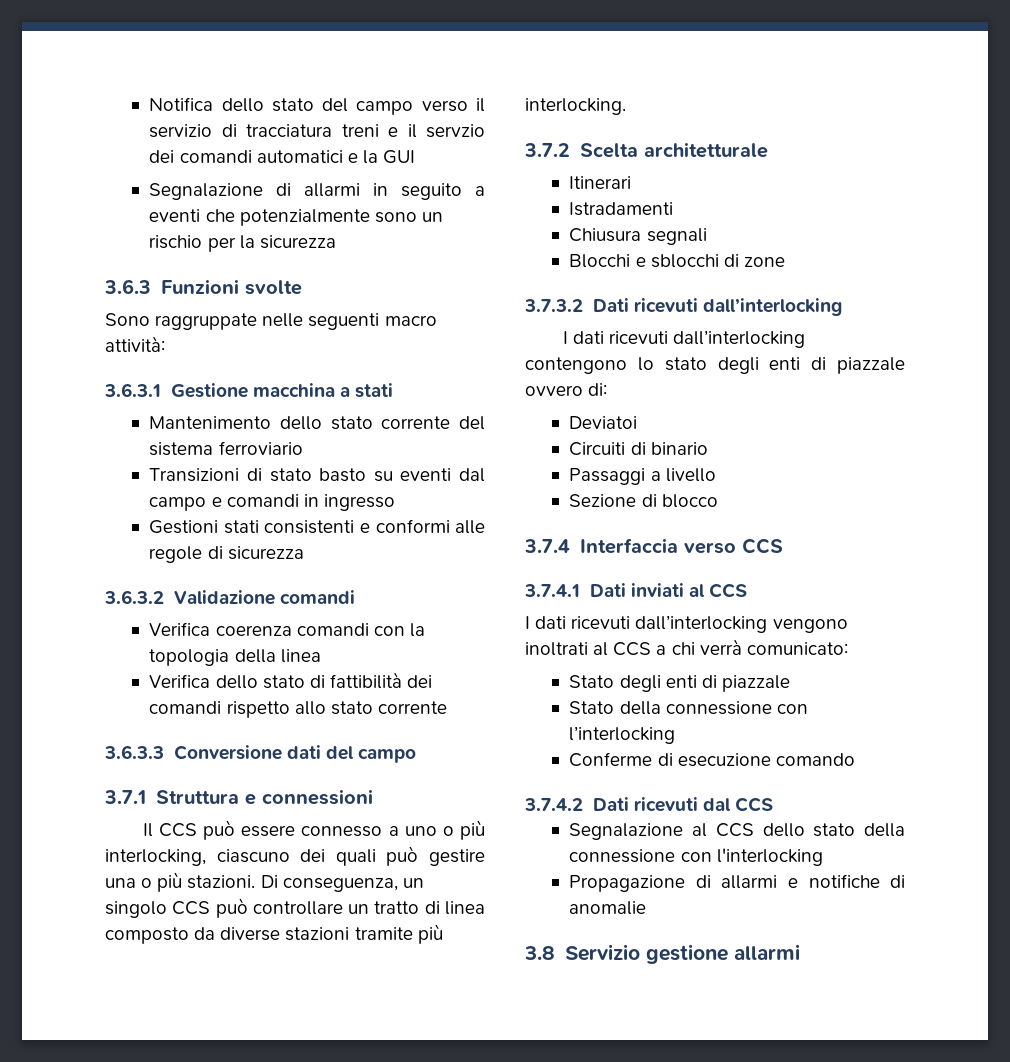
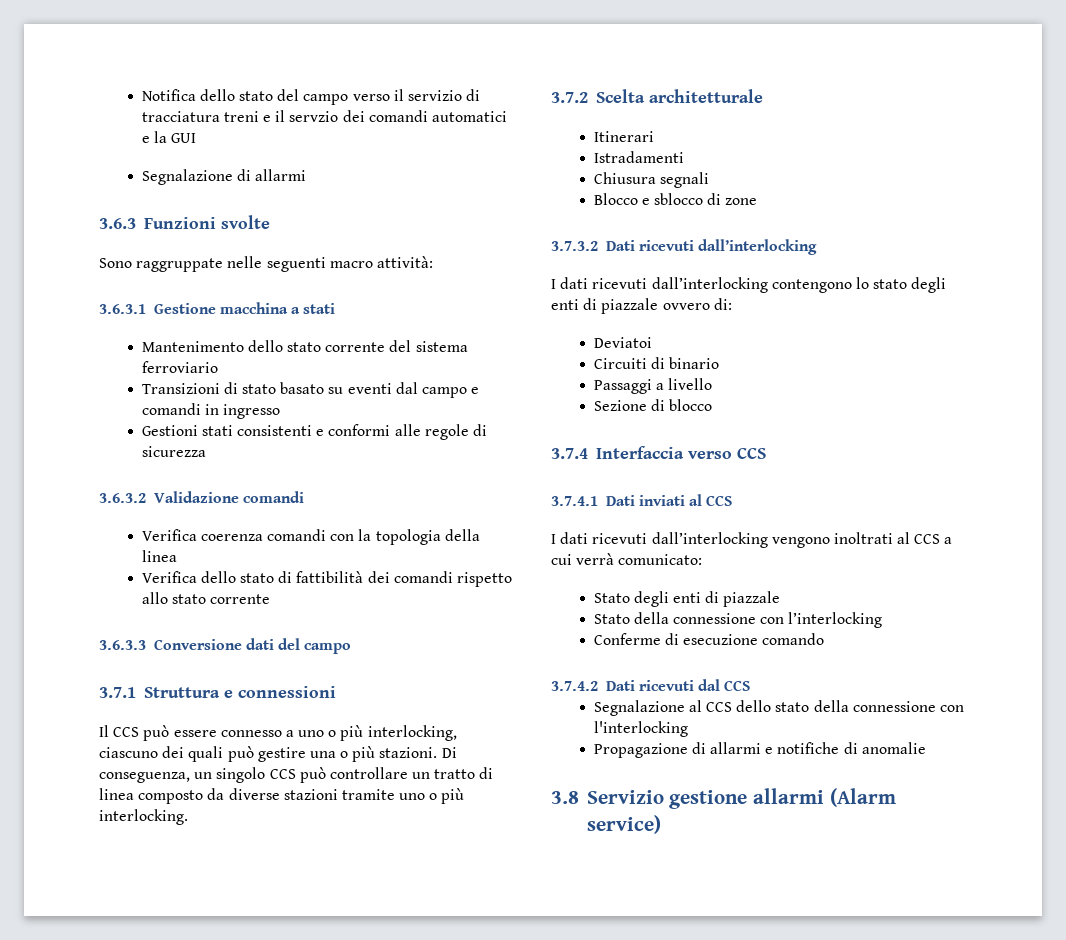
[373,183,486,200] [149,209,443,226] [149,235,336,252] in seguito a eventi che potenzialmente sono un rischio per la sicurezza -> (306, 175) none
[319,468,367,482] basto -> [280,382,325,394] basato
(413, 933) none -> [399,793,438,800] uno o
[569,254,719,268] Blocchi e sblocchi -> [593,193,703,205] Blocco e sblocco
[671,642,695,655] chi -> [551,554,572,565] cui
(800, 952) none -> [829,788,896,807] [586,815,661,834] (Alarm service)

